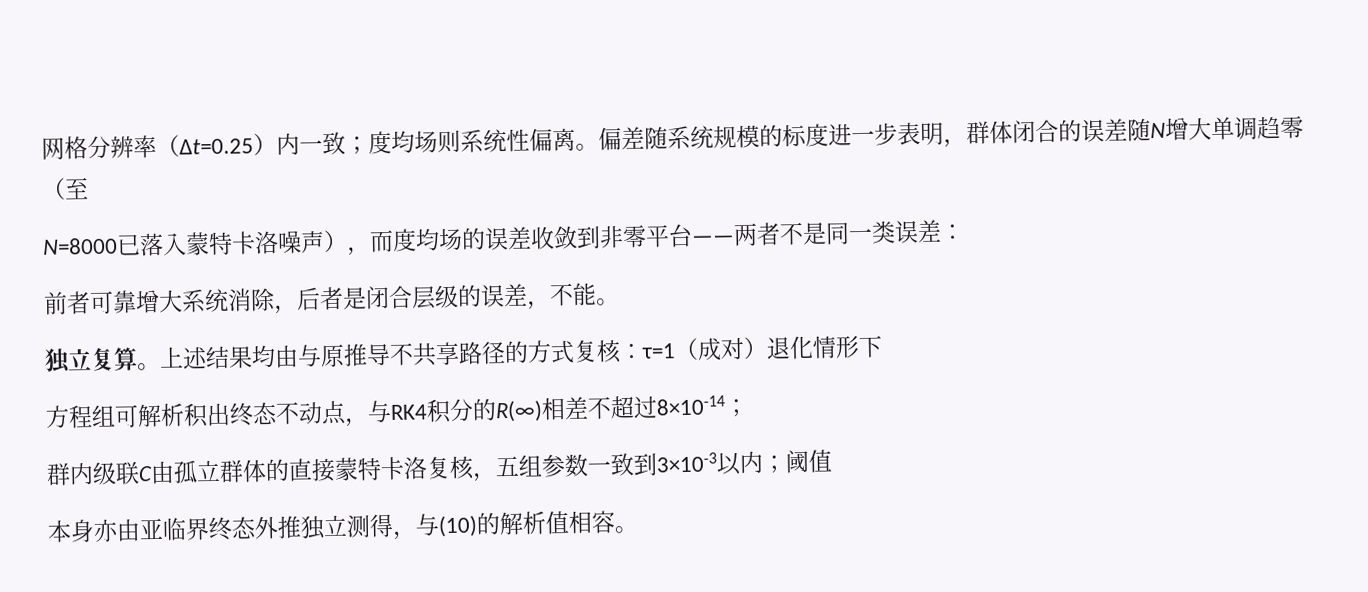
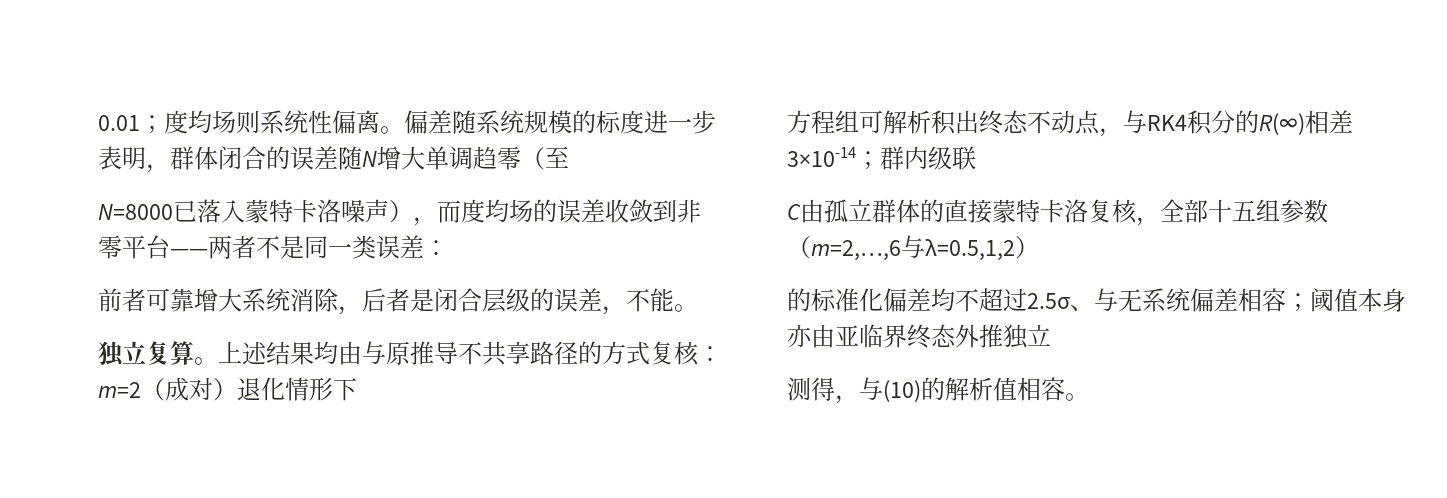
[41,131,346,160] 网格分辨率（Δt=0.25）内一致 -> [98,115,140,131] 0.01
[641,343,676,359] τ=1 -> [98,382,141,398] m=2
[587,395,749,420] 不超过8×10-14； // -> [787,147,880,169] 3×10-14；
(140, 473) none -> (976, 158) //
(497, 477) none -> [1160,199,1232,223] 全部十
[587,450,764,477] 一致到3×10-3以内 -> [787,235,1039,261] [787,288,1286,312] （m=2,…,6与λ=0.5,1,2） // 的标准化偏差均不超过2.5σ、与无系统偏差相容
(833, 461) // -> (1358, 300) none
(348, 525) none -> (1051, 335) //

